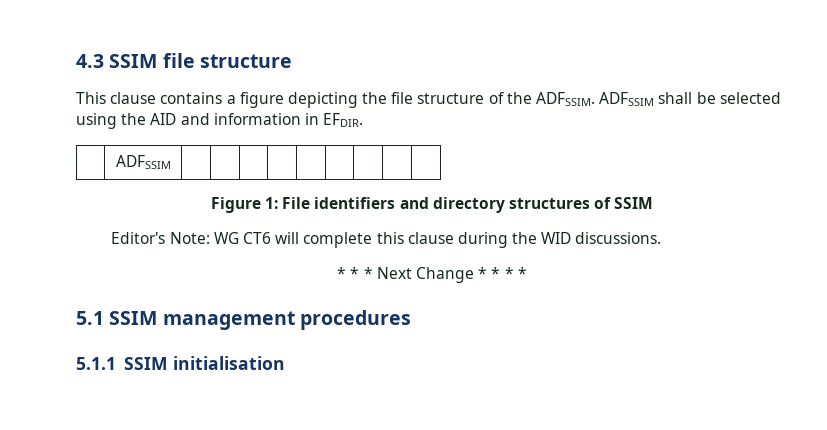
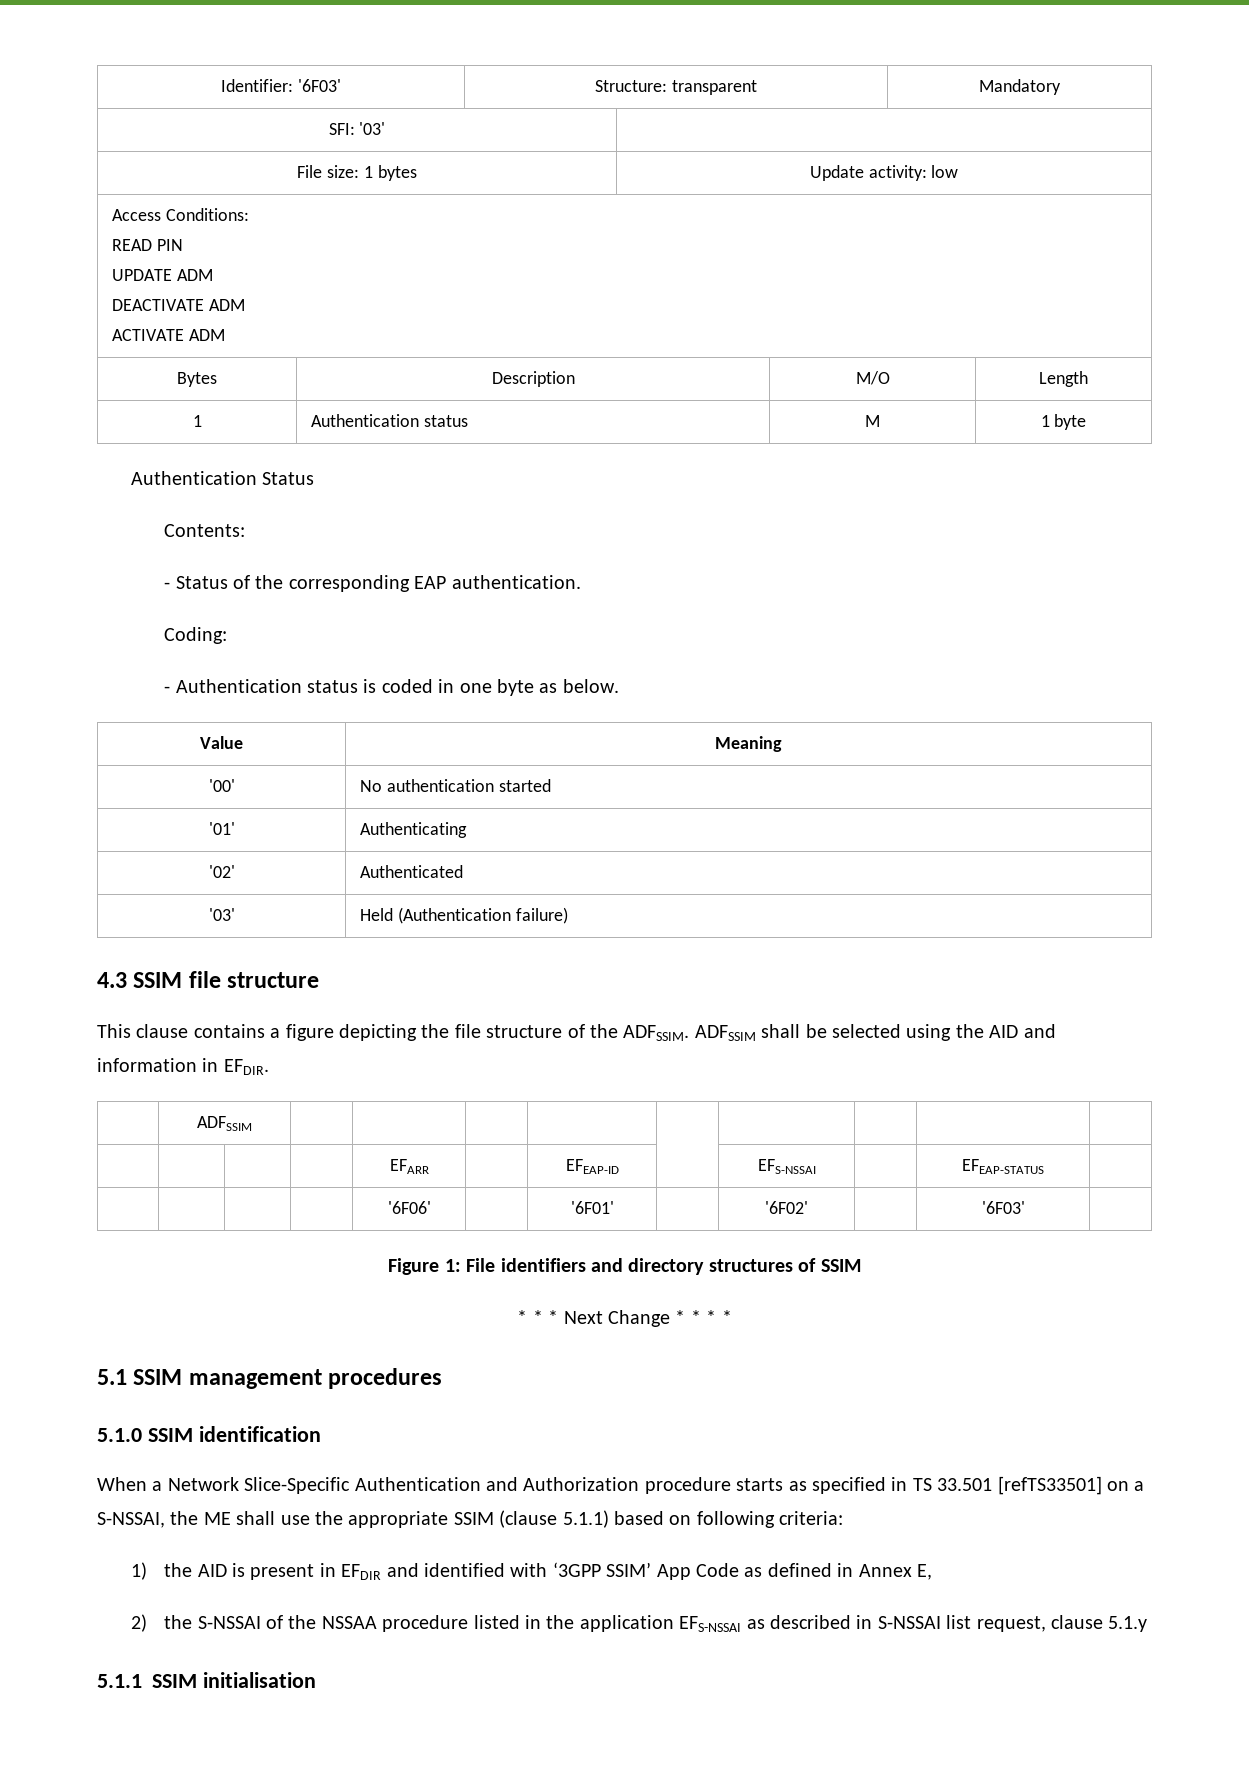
(76, 61) none -> [221,79,341,92] [595,80,757,95] [979,79,1061,95] [328,122,386,135] [297,165,417,181] [809,165,959,181] [112,208,250,221] [112,239,184,251] [112,269,214,281] [112,299,246,311] [112,329,226,341] [177,372,217,387] [491,371,575,387] [855,371,890,385] [1039,371,1088,387] [192,415,202,427] [311,414,469,427] [865,415,880,427] [1040,414,1087,430] [130,471,315,485] [164,524,246,537] [164,575,581,592] [164,627,228,644] [164,679,619,696] [200,736,243,749] [715,736,782,752] [208,779,235,792] [360,779,551,792] [208,822,235,835] [360,822,468,838] [208,865,235,878] [360,865,464,878] [208,908,235,921] [360,907,568,924] Identifier: '6F03' | Structure: transparent | Mandatory // SFI: '03' | // File size: 1 bytes | Update activity: low // Access Conditions: // READ PIN // UPDATE ADM // DEACTIVATE ADM // ACTIVATE ADM // Bytes | Description | M/O | Length // 1 | Authentication status | M | 1 byte // Authentication Status // Contents: // - Status of the corresponding EAP authentication. // Coding: // - Authentication status is coded in one byte as below. // Value | Meaning // '00' | No authentication started // '01' | Authenticating // '02' | Authenticated // '03' | Held (Authentication failure) //
(171, 162) none -> [389,1159,429,1174] [565,1159,619,1174] [757,1159,816,1174] [962,1159,1044,1174] [387,1201,431,1214] [570,1201,614,1214] [765,1201,808,1214] [981,1201,1025,1214] // | | | | EFARR | | EFEAP-ID | | EFS-NSSAI | | EFEAP-STATUS | // | | | | '6F06' | | '6F01' | | '6F02' | | '6F03' |
[111,232,662,248] // Editor's Note: WG CT6 will complete this clause during the WID discussions. -> (861, 1265) none
(411, 320) none -> [97,1426,321,1442] [97,1476,1145,1495] [97,1510,844,1528] [130,1562,933,1580] [130,1614,1148,1632] // 5.1.0 SSIM identification // When a Network Slice-Specific Authentication and Authorization procedure starts as specified in TS 33.501 [refTS33501] on a S-NSSAI, the ME shall use the appropriate SSIM (clause 5.1.1) based on following criteria: // 1) the AID is present in EFDIR and identified with ‘3GPP SSIM’ App Code as defined in Annex E, // 2) the S-NSSAI of the NSSAA procedure listed in the application EFS-NSSAI as described in S-NSSAI list request, clause 5.1.y

